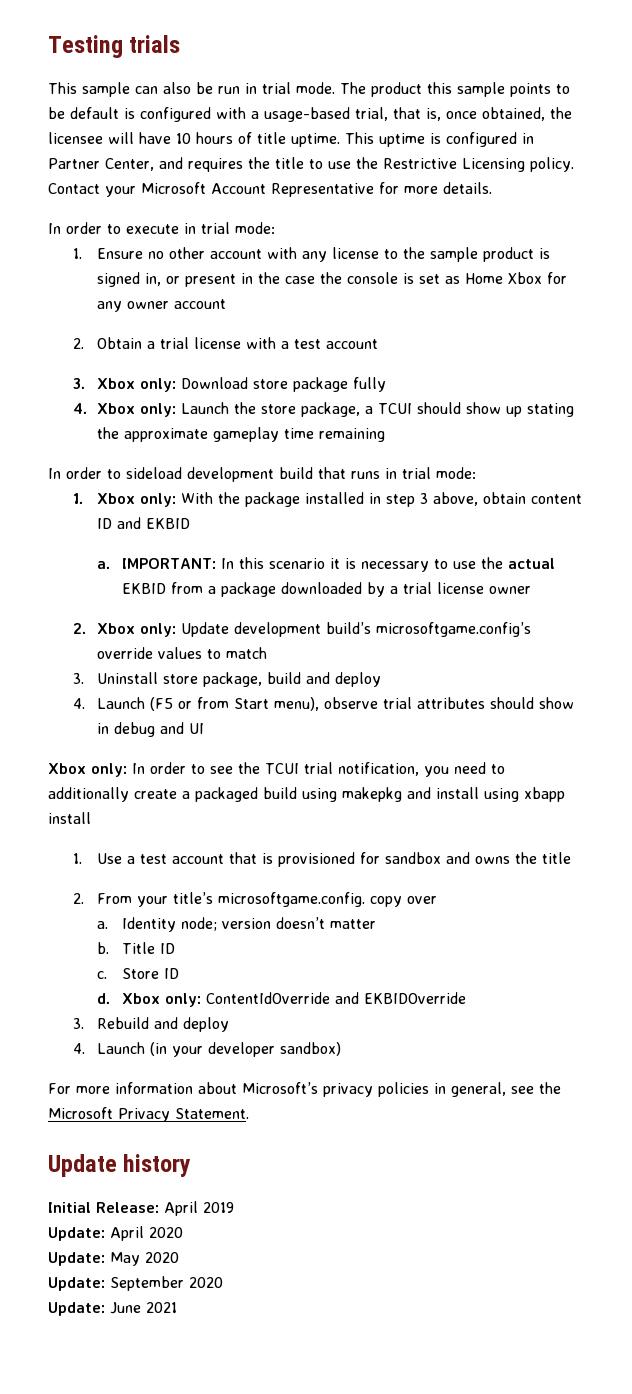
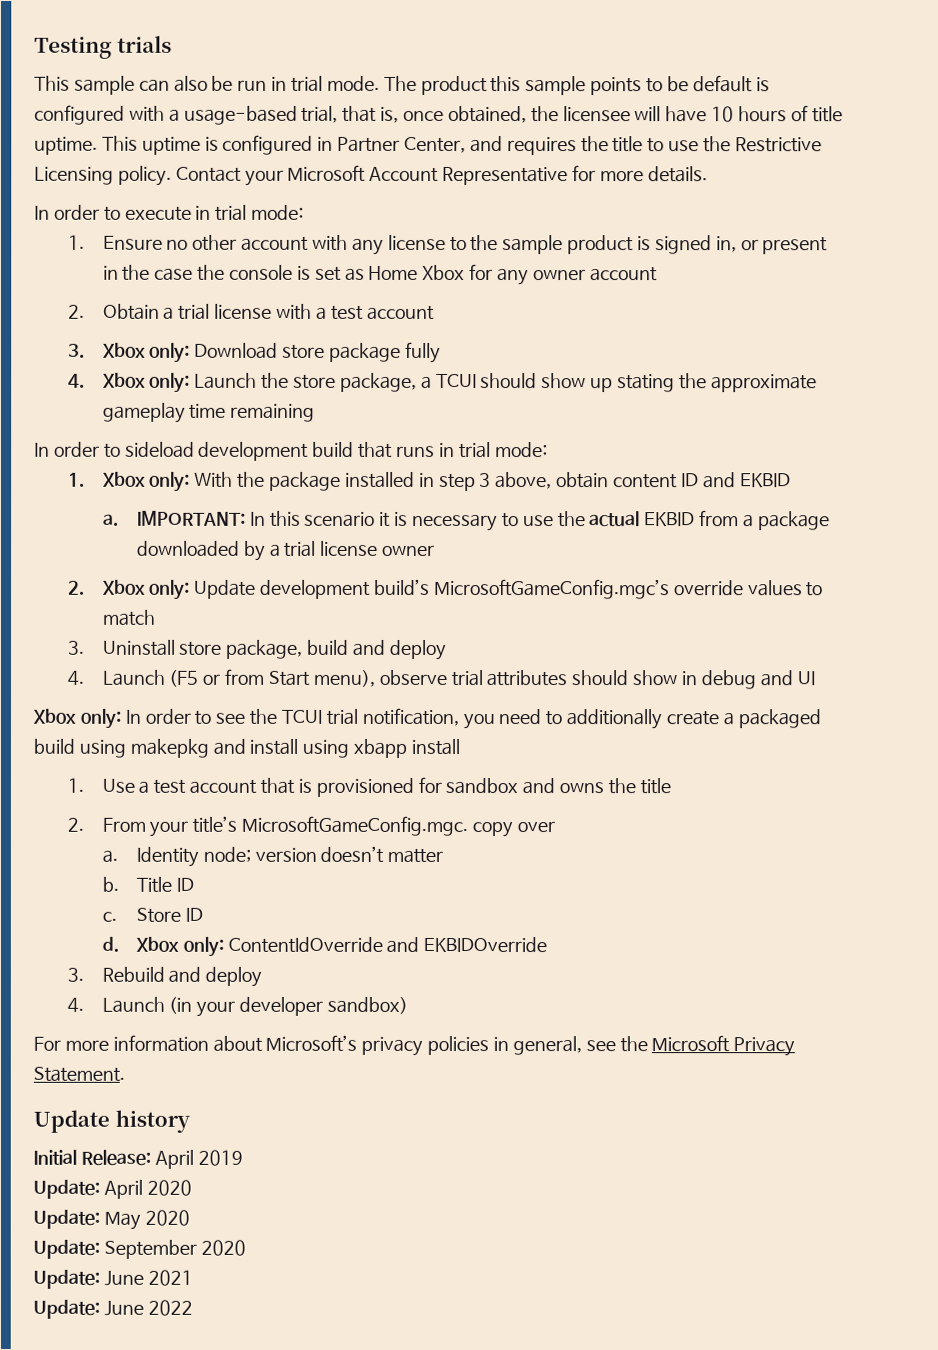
[376,622,532,637] microsoftgame.config’s -> [433,578,670,600] MicrosoftGameConfig.mgc’s
[218,892,366,907] microsoftgame.config. -> [241,815,469,836] MicrosoftGameConfig.mgc.
(177, 1307) none -> [33,1299,193,1319] // Update: June 2022

